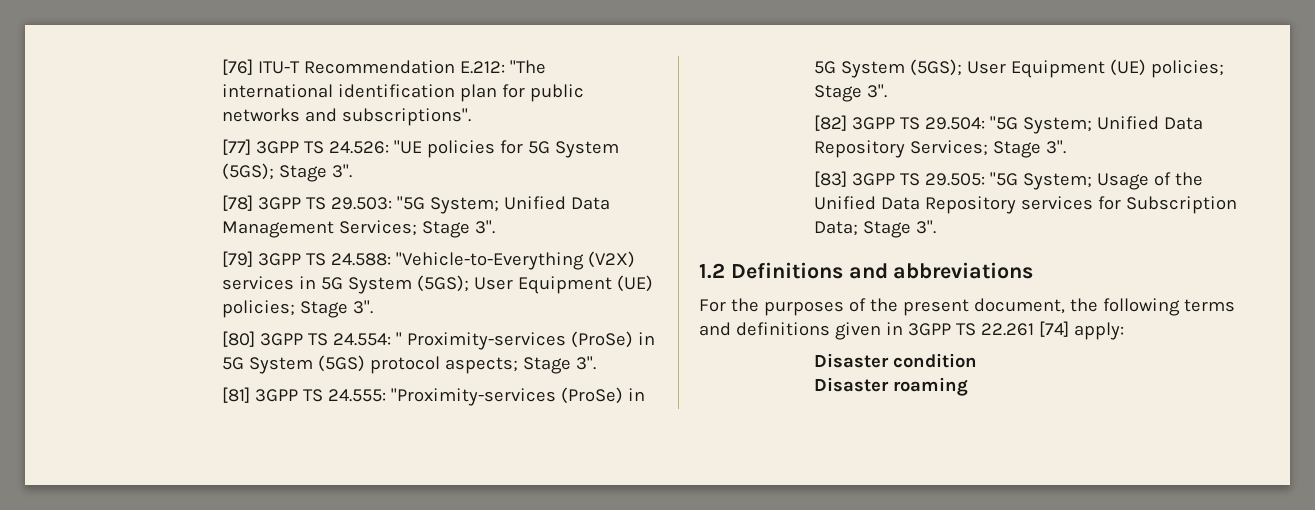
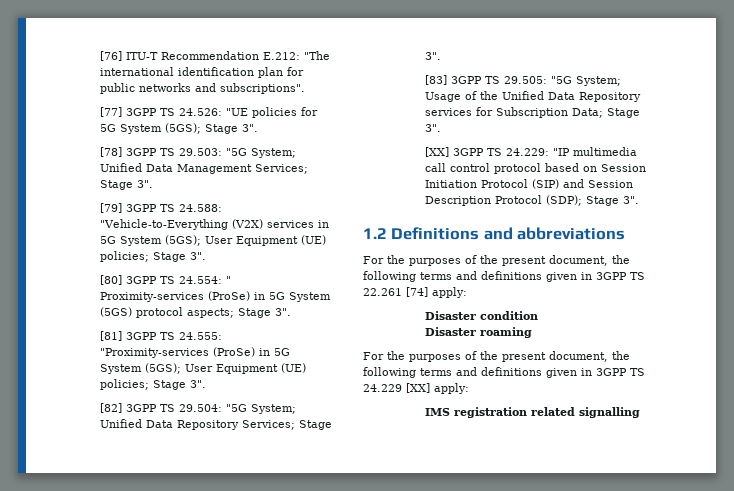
(937, 227) none -> [424,147,637,157] [424,163,646,174] [424,179,633,189] [424,195,639,206] // [XX] 3GPP TS 24.229: "IP multimedia call control protocol based on Session Initiation Protocol (SIP) and Session Description Protocol (SDP); Stage 3".
(969, 386) none -> [363,351,630,362] [363,367,645,378] [363,383,469,394] [424,407,640,418] // For the purposes of the present document, the following terms and definitions given in 3GPP TS 24.229 [XX] apply: // IMS registration related signalling

